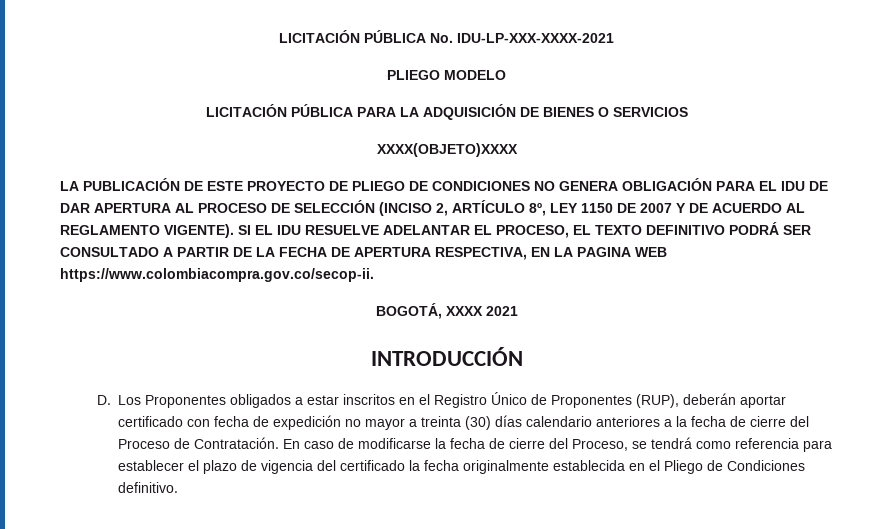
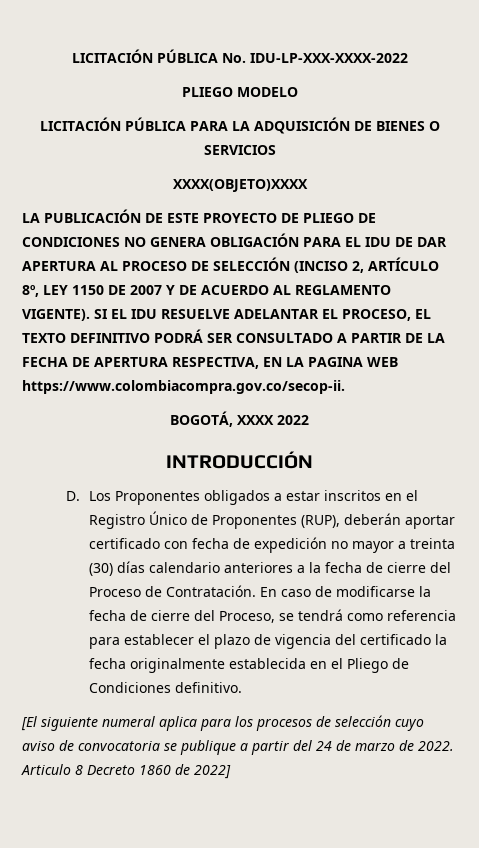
[457,33,614,43] IDU-LP-XXX-XXXX-2021 -> [249,53,408,63] IDU-LP-XXX-XXXX-2022
[485,306,518,316] 2021 -> [277,415,309,425] 2022
(179, 487) none -> [21,715,424,731] [22,740,454,755] [21,764,231,779] // [El siguiente numeral aplica para los procesos de selección cuyo aviso de convocatoria se publique a partir del 24 de marzo de 2022. Articulo 8 Decreto 1860 de 2022]

